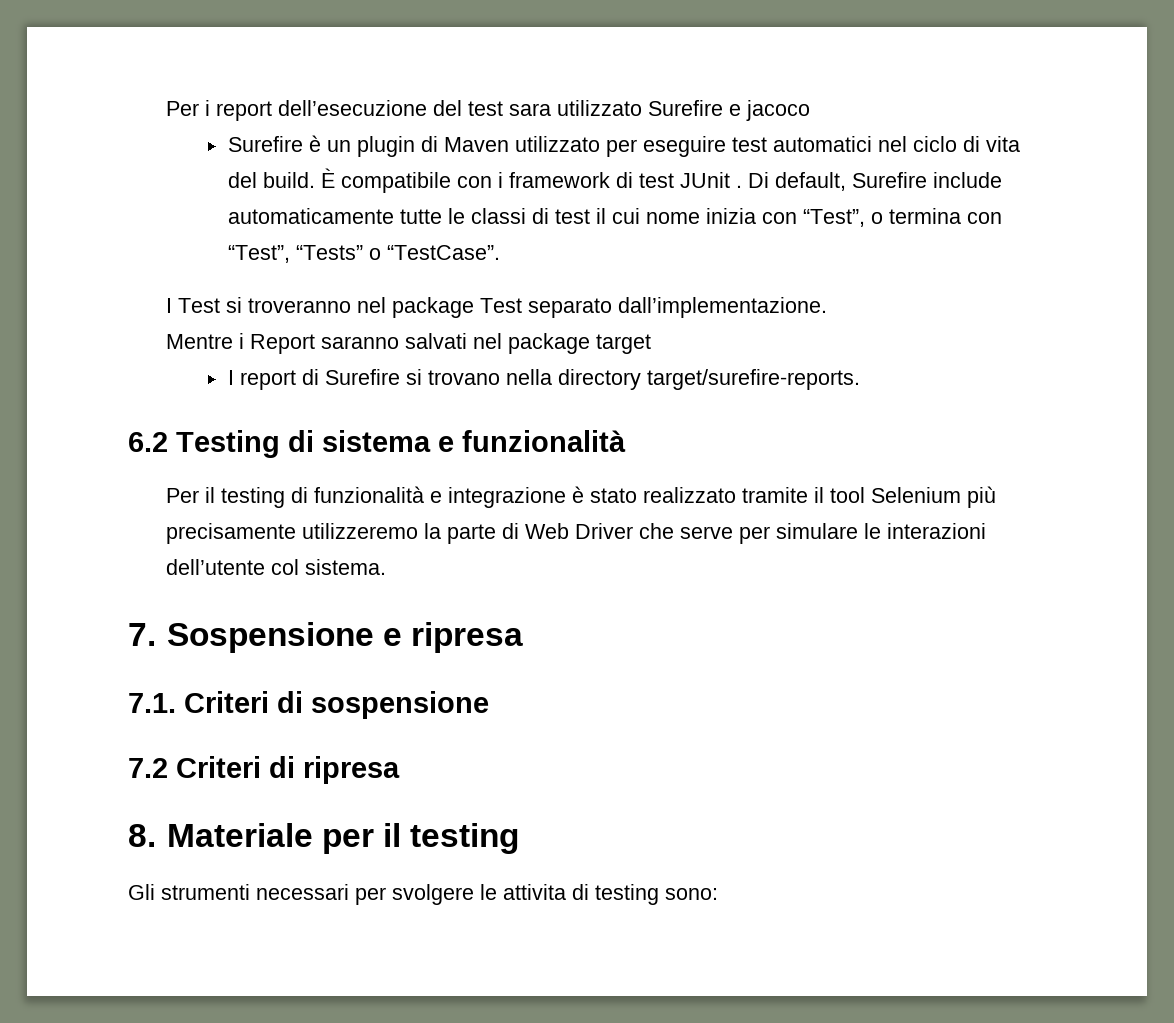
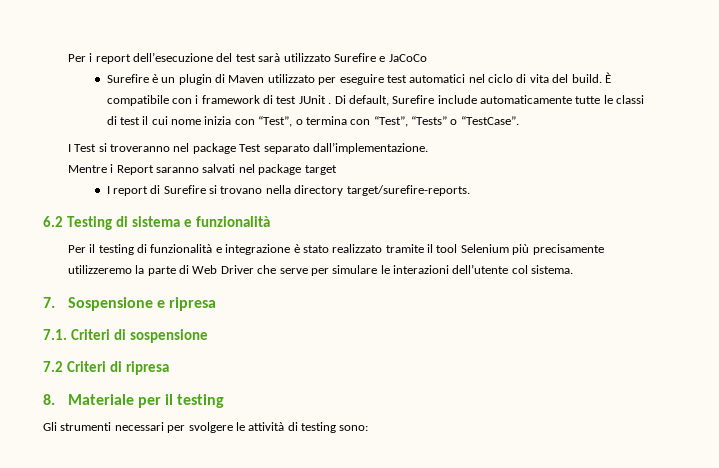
[509,103,552,116] sara -> [258,53,281,62] sarà
[746,100,811,121] jacoco -> [388,54,427,62] JaCoCo
[503,884,566,900] attivita -> [248,422,285,431] attività

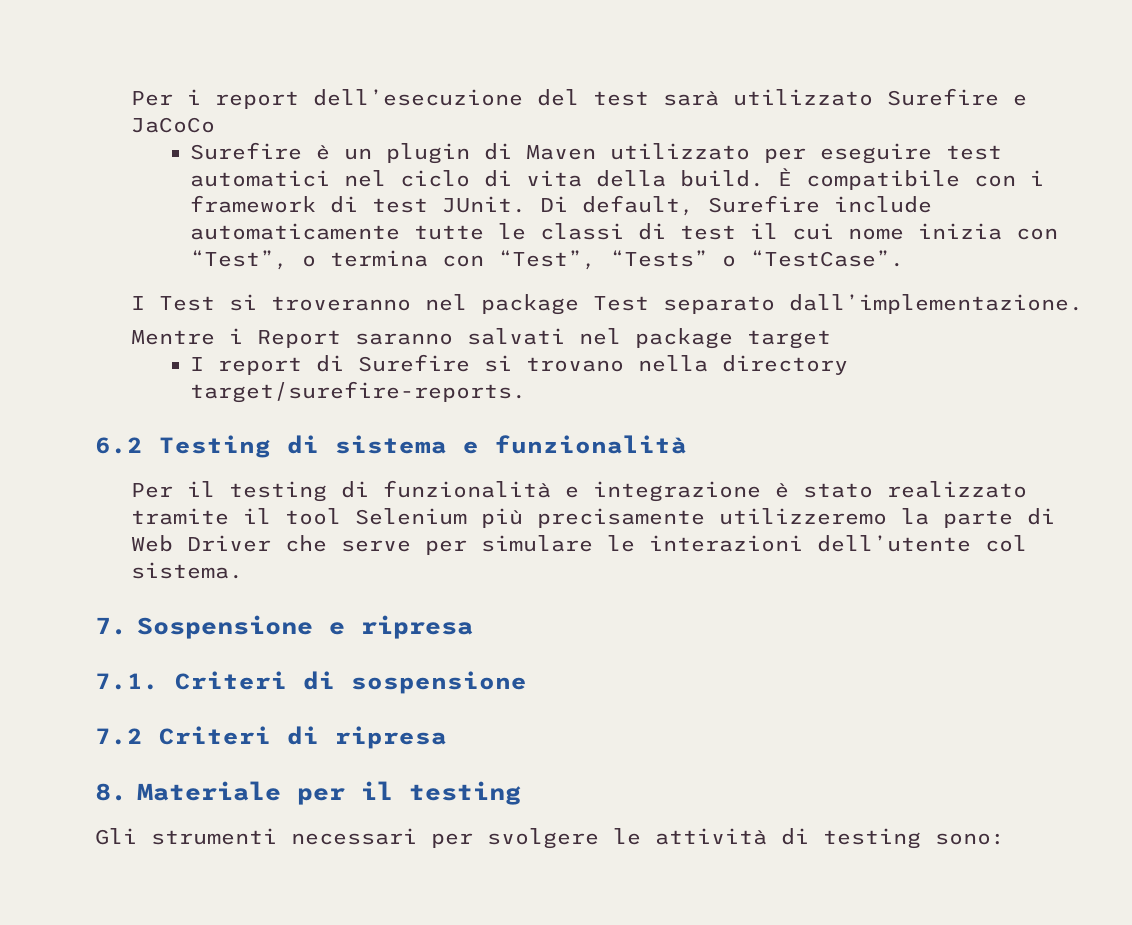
[552,74,569,83] del -> [595,170,666,187] della
[298,95,332,104] JUnit . -> [441,196,526,213] JUnit.

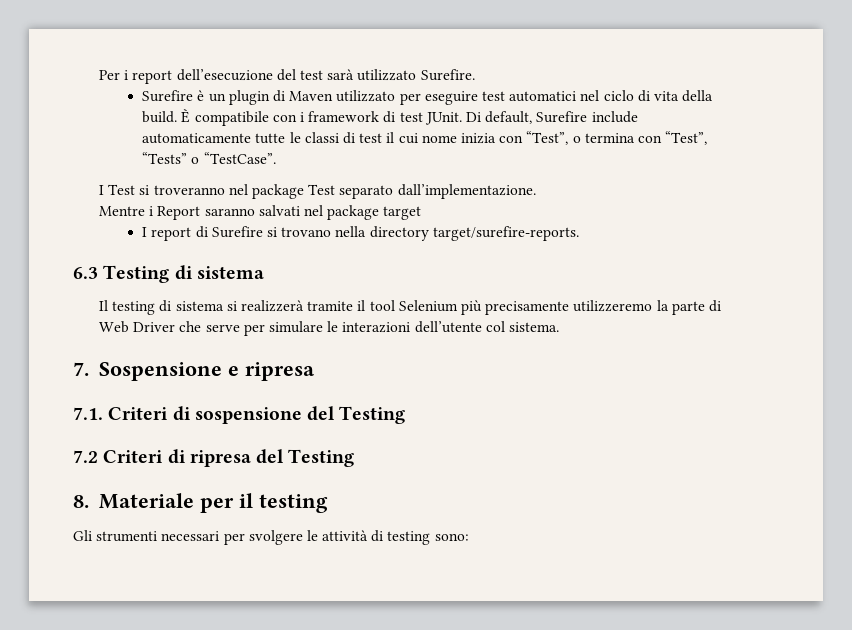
[887,88,1028,106] [131,117,216,133] Surefire e JaCoCo -> [420,69,475,81] Surefire.
[95,437,143,454] 6.2 -> [73,267,98,279] 6.3
[463,435,687,454] [131,480,1028,502] e funzionalità // Per il testing di funzionalità e integrazione è stato realizzato -> [99,300,305,315] // Il testing di sistema si realizzerà
(527, 682) none -> [307,406,406,424] del Testing
(447, 737) none -> [256,449,355,467] del Testing

